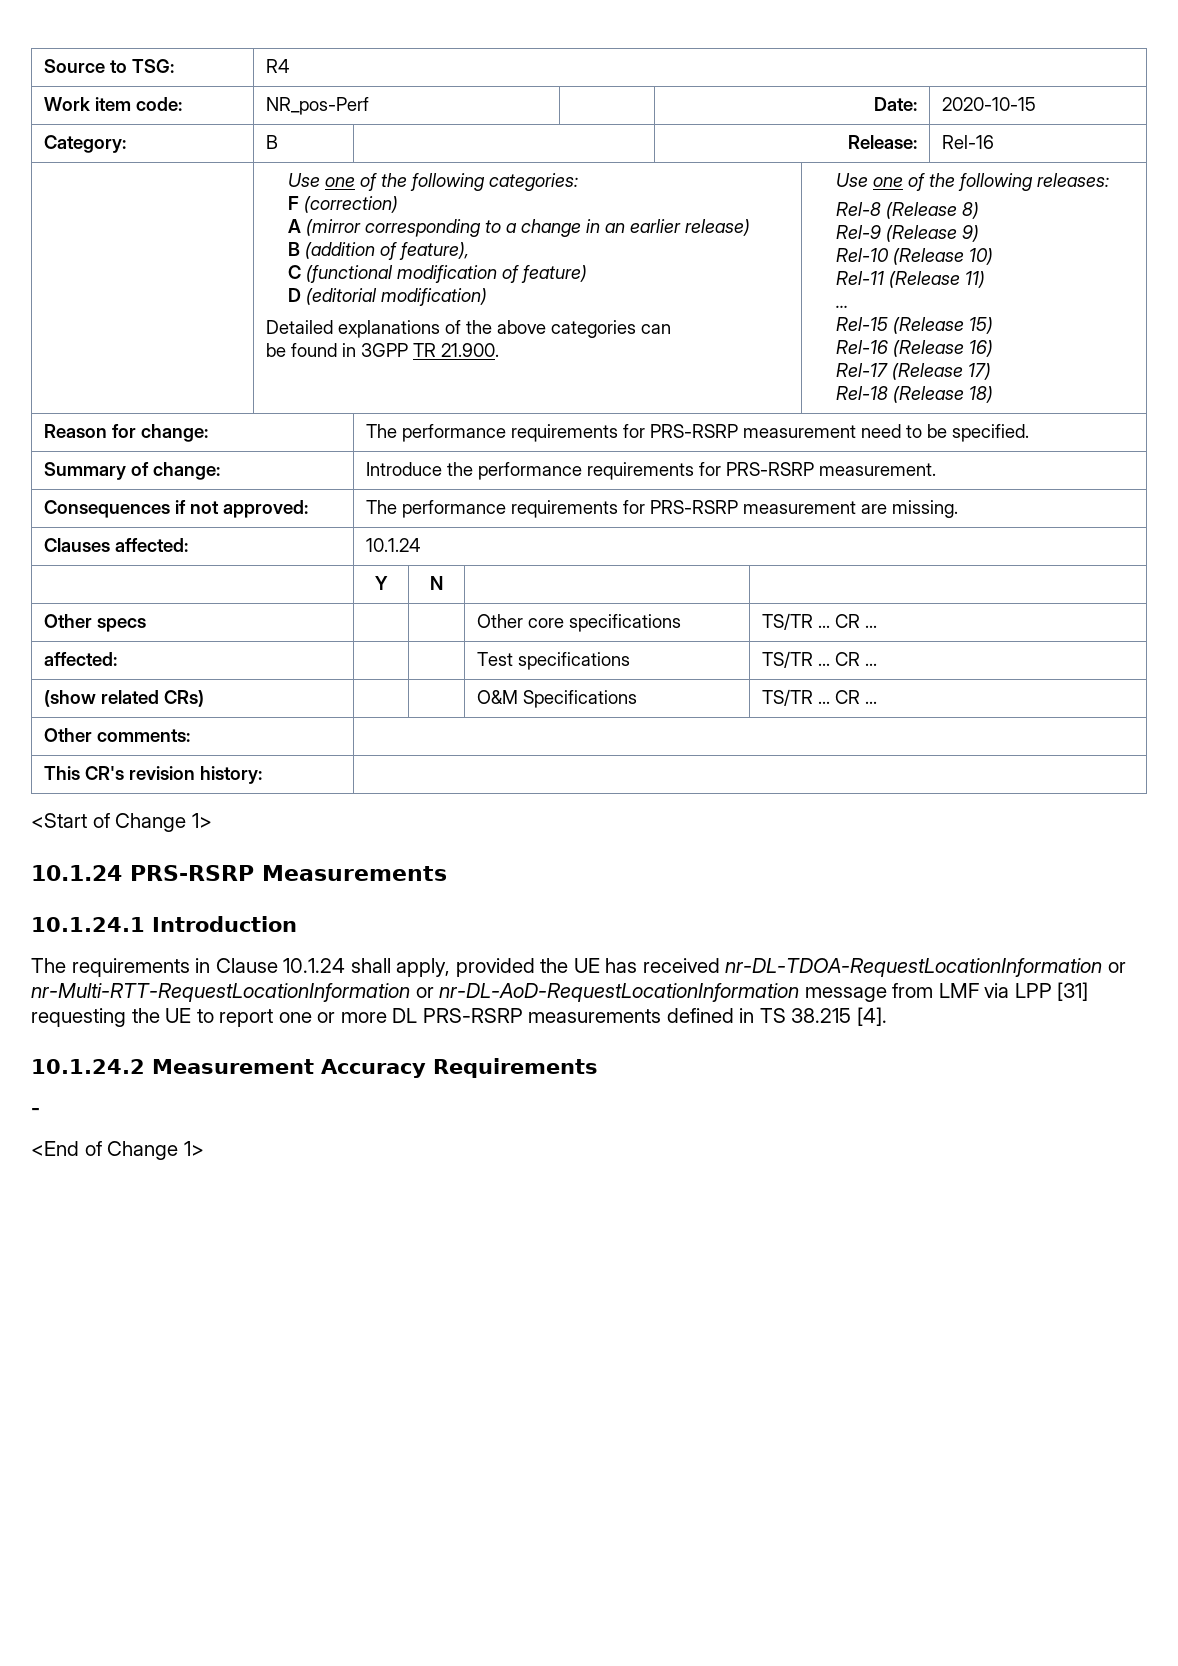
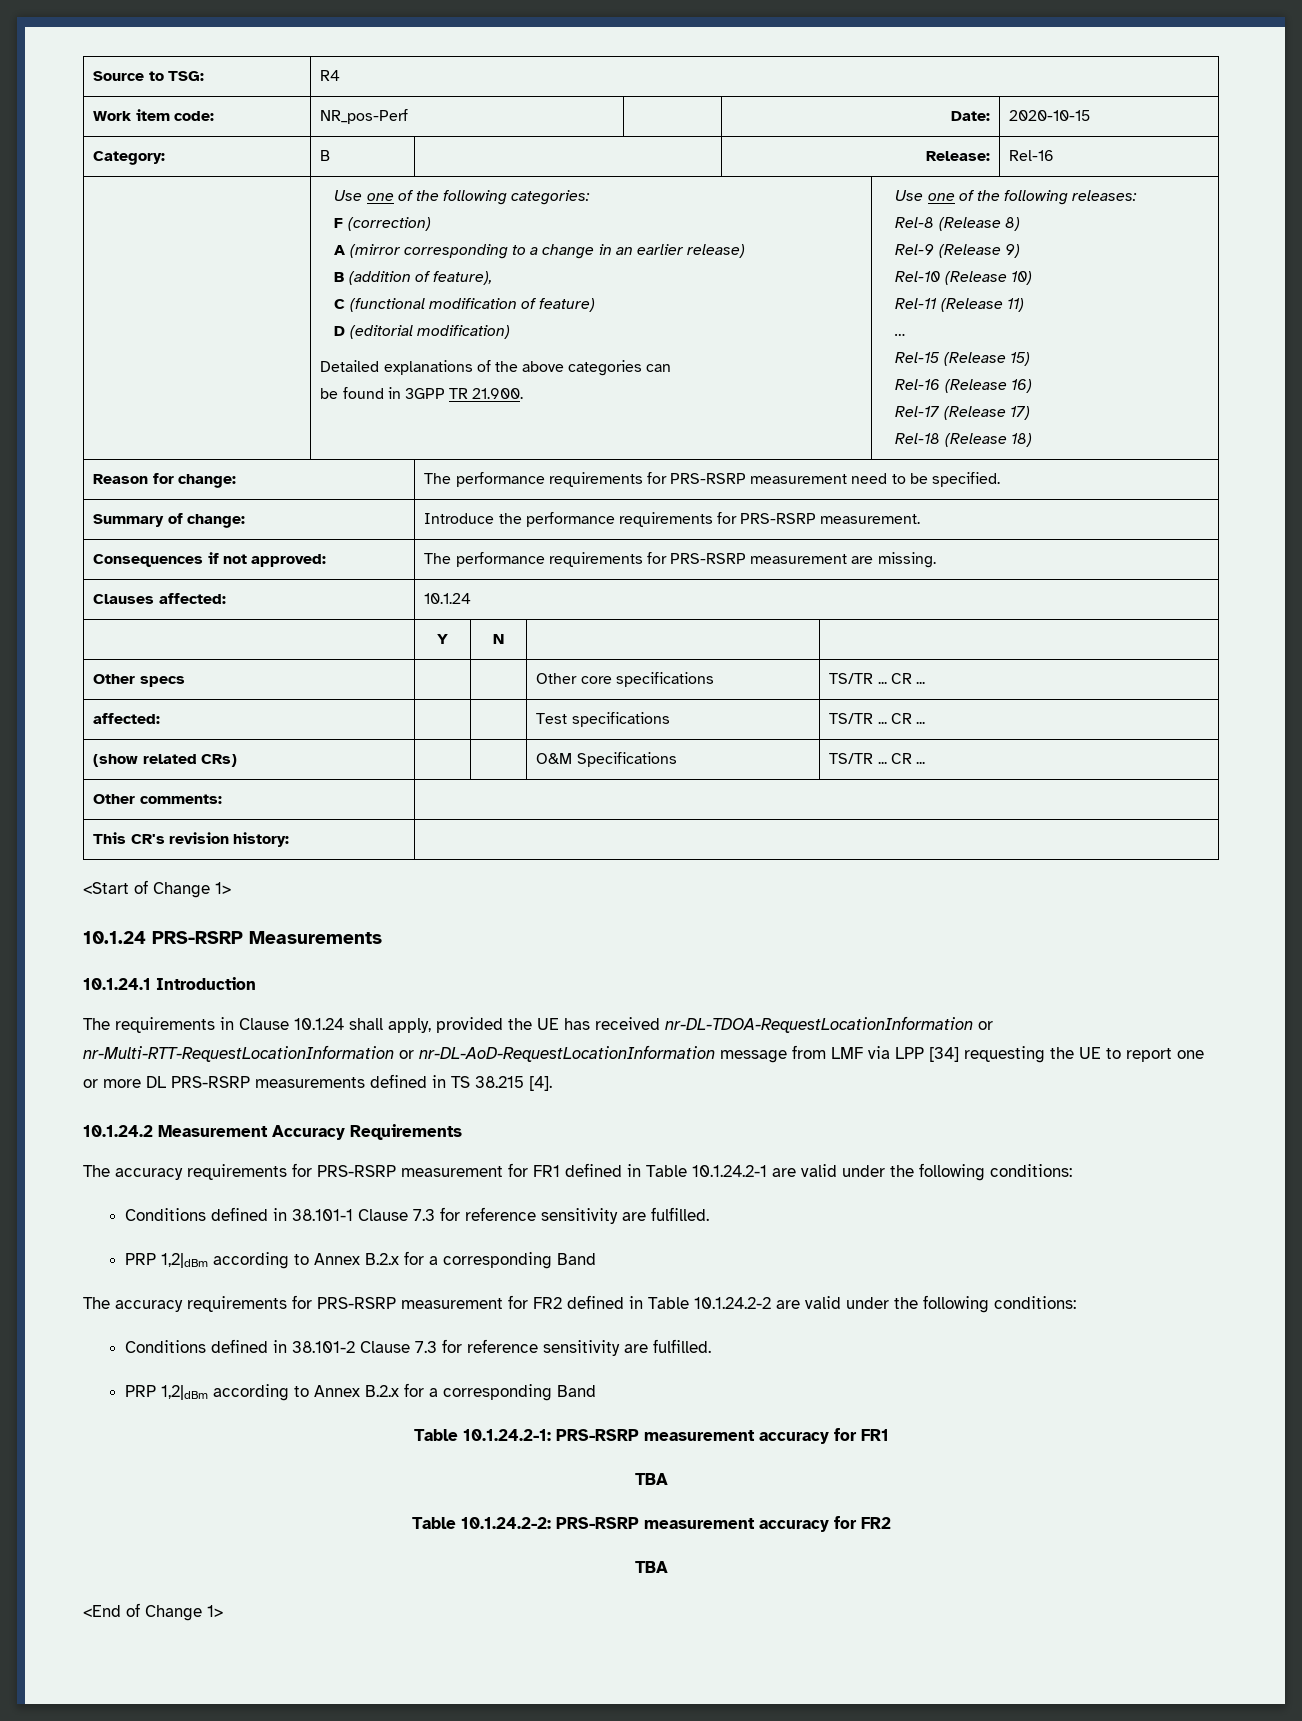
[1057,982,1089,1001] [31] -> [929,1047,959,1062] [34]
[31,1108,40,1115] - -> [83,1163,1072,1181] [125,1207,710,1224] [125,1251,597,1269] [83,1295,1076,1313] [125,1339,712,1356] [125,1383,597,1401] [413,1428,889,1444] [634,1473,668,1485] [411,1516,891,1532] [634,1561,668,1573] The accuracy requirements for PRS-RSRP measurement for FR1 defined in Table 10.1.24.2-1 are valid under the following conditions: // Conditions defined in 38.101-1 Clause 7.3 for reference sensitivity are fulfilled. // PRP 1,2|dBm according to Annex B.2.x for a corresponding Band // The accuracy requirements for PRS-RSRP measurement for FR2 defined in Table 10.1.24.2-2 are valid under the following conditions: // Conditions defined in 38.101-2 Clause 7.3 for reference sensitivity are fulfilled. // PRP 1,2|dBm according to Annex B.2.x for a corresponding Band // Table 10.1.24.2-1: PRS-RSRP measurement accuracy for FR1 // TBA // Table 10.1.24.2-2: PRS-RSRP measurement accuracy for FR2 // TBA

